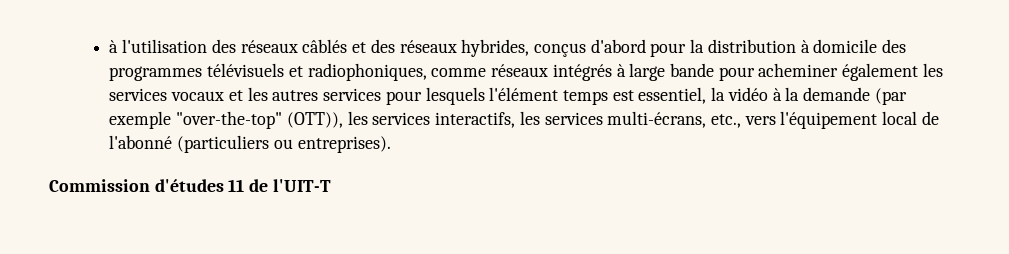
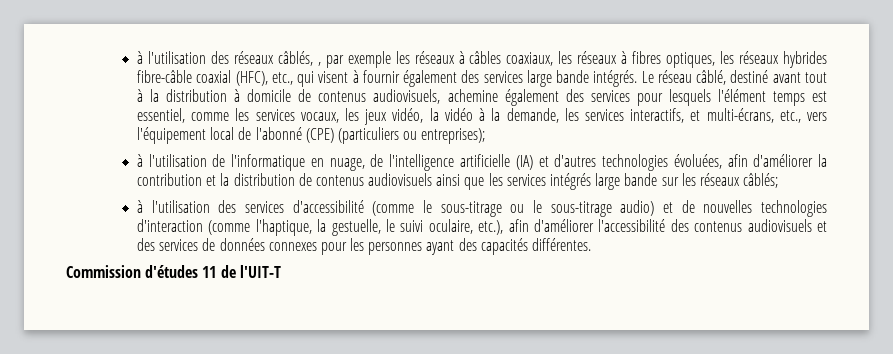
[302,39,907,57] [109,63,943,81] [109,87,319,101] câblés et des réseaux hybrides, conçus d'abord pour la distribution à domicile des programmes télévisuels et radiophoniques, comme réseaux intégrés à large bande pour acheminer également les services vocaux et les autres -> [277,51,828,68] [136,70,827,87] [136,89,584,106] câblés, , par exemple les réseaux à câbles coaxiaux, les réseaux à fibres optiques, les réseaux hybrides fibre-câble coaxial (HFC), etc., qui visent à fournir également des services large bande intégrés. Le réseau câblé, destiné avant tout à la distribution à domicile de contenus audiovisuels, achemine également des
[711,87,907,105] [109,111,343,129] la vidéo à la demande (par exemple "over-the-top" (OTT)), -> [191,108,559,125] comme les services vocaux, les jeux vidéo, la vidéo à la demande,
[519,111,603,125] les services -> [690,110,701,121] et
(173, 142) none -> [305,128,334,143] (CPE)
[297,136,391,153] entreprises). -> [421,128,486,144] [136,154,828,171] [136,173,779,190] [136,200,827,217] [136,219,828,236] [136,238,592,255] entreprises); // à l'utilisation de l'informatique en nuage, de l'intelligence artificielle (IA) et d'autres technologies évoluées, afin d'améliorer la contribution et la distribution de contenus audiovisuels ainsi que les services intégrés large bande sur les réseaux câblés; // à l'utilisation des services d'accessibilité (comme le sous-titrage ou le sous-titrage audio) et de nouvelles technologies d'interaction (comme l'haptique, la gestuelle, le suivi oculaire, etc.), afin d'améliorer l'accessibilité des contenus audiovisuels et des services de données connexes pour les personnes ayant des capacités différentes.

